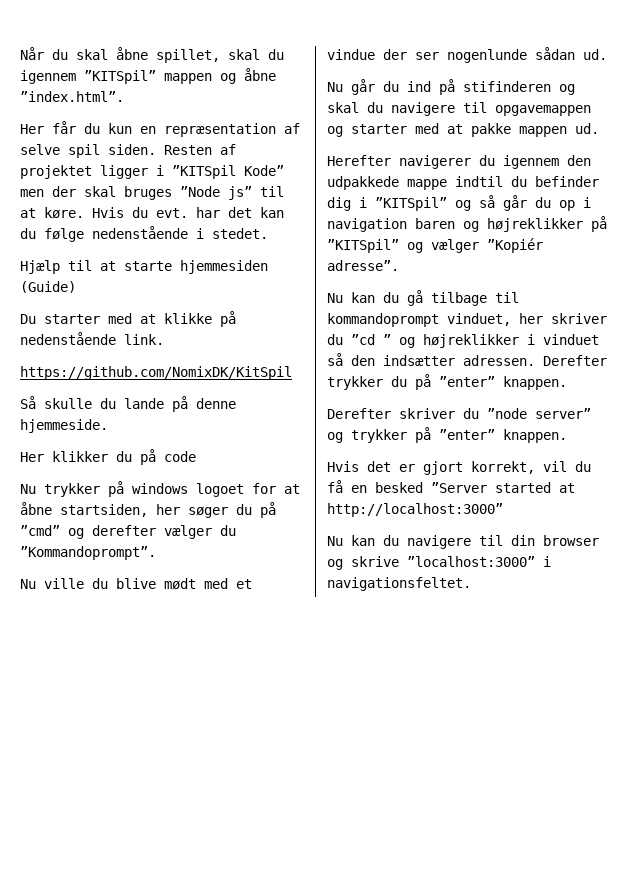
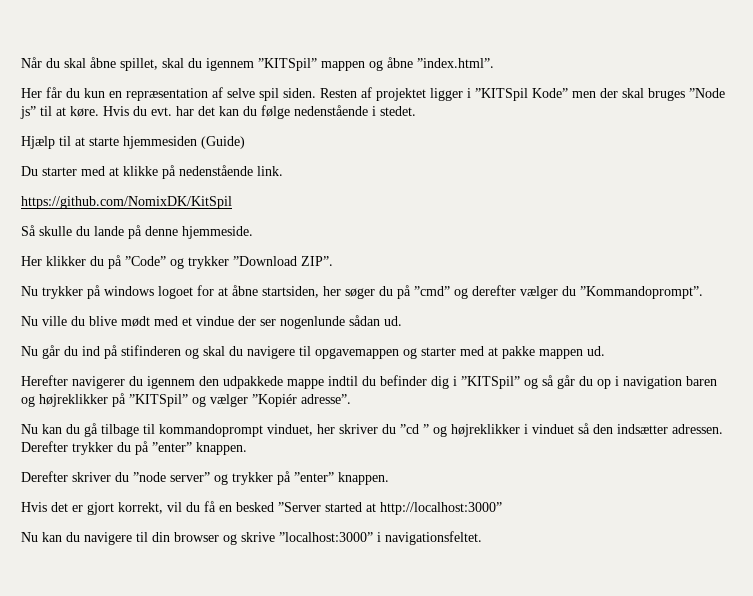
[164,451,196,462] code -> [125,256,333,269] ”Code” og trykker ”Download ZIP”.

